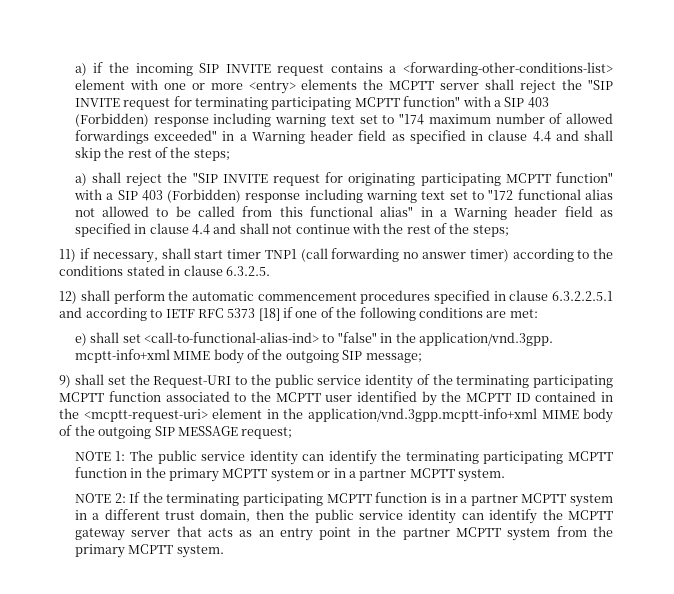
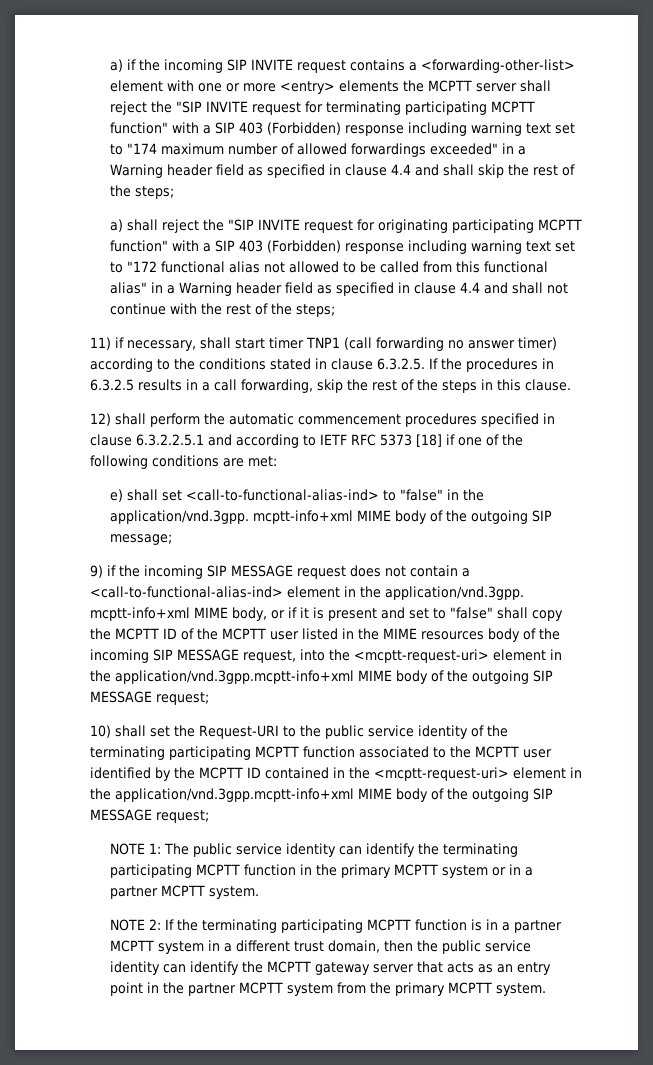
[402,62,613,76] <forwarding-other-conditions-list> -> [421,59,576,73] <forwarding-other-list>
(270, 271) none -> [429,358,555,372] [90,379,572,393] If the procedures in 6.3.2.5 results in a call forwarding, skip the rest of the steps in this clause.
(72, 381) none -> [107,565,471,579] [90,586,525,600] [90,607,564,621] [90,628,561,642] [90,649,563,663] [90,670,554,684] [90,691,210,705] [90,725,112,738] if the incoming SIP MESSAGE request does not contain a <call-to-functional-alias-ind> element in the application/vnd.3gpp. mcptt-info+xml MIME body, or if it is present and set to "false" shall copy the MCPTT ID of the MCPTT user listed in the MIME resources body of the incoming SIP MESSAGE request, into the <mcptt-request-uri> element in the application/vnd.3gpp.mcptt-info+xml MIME body of the outgoing SIP MESSAGE request; // 10)

